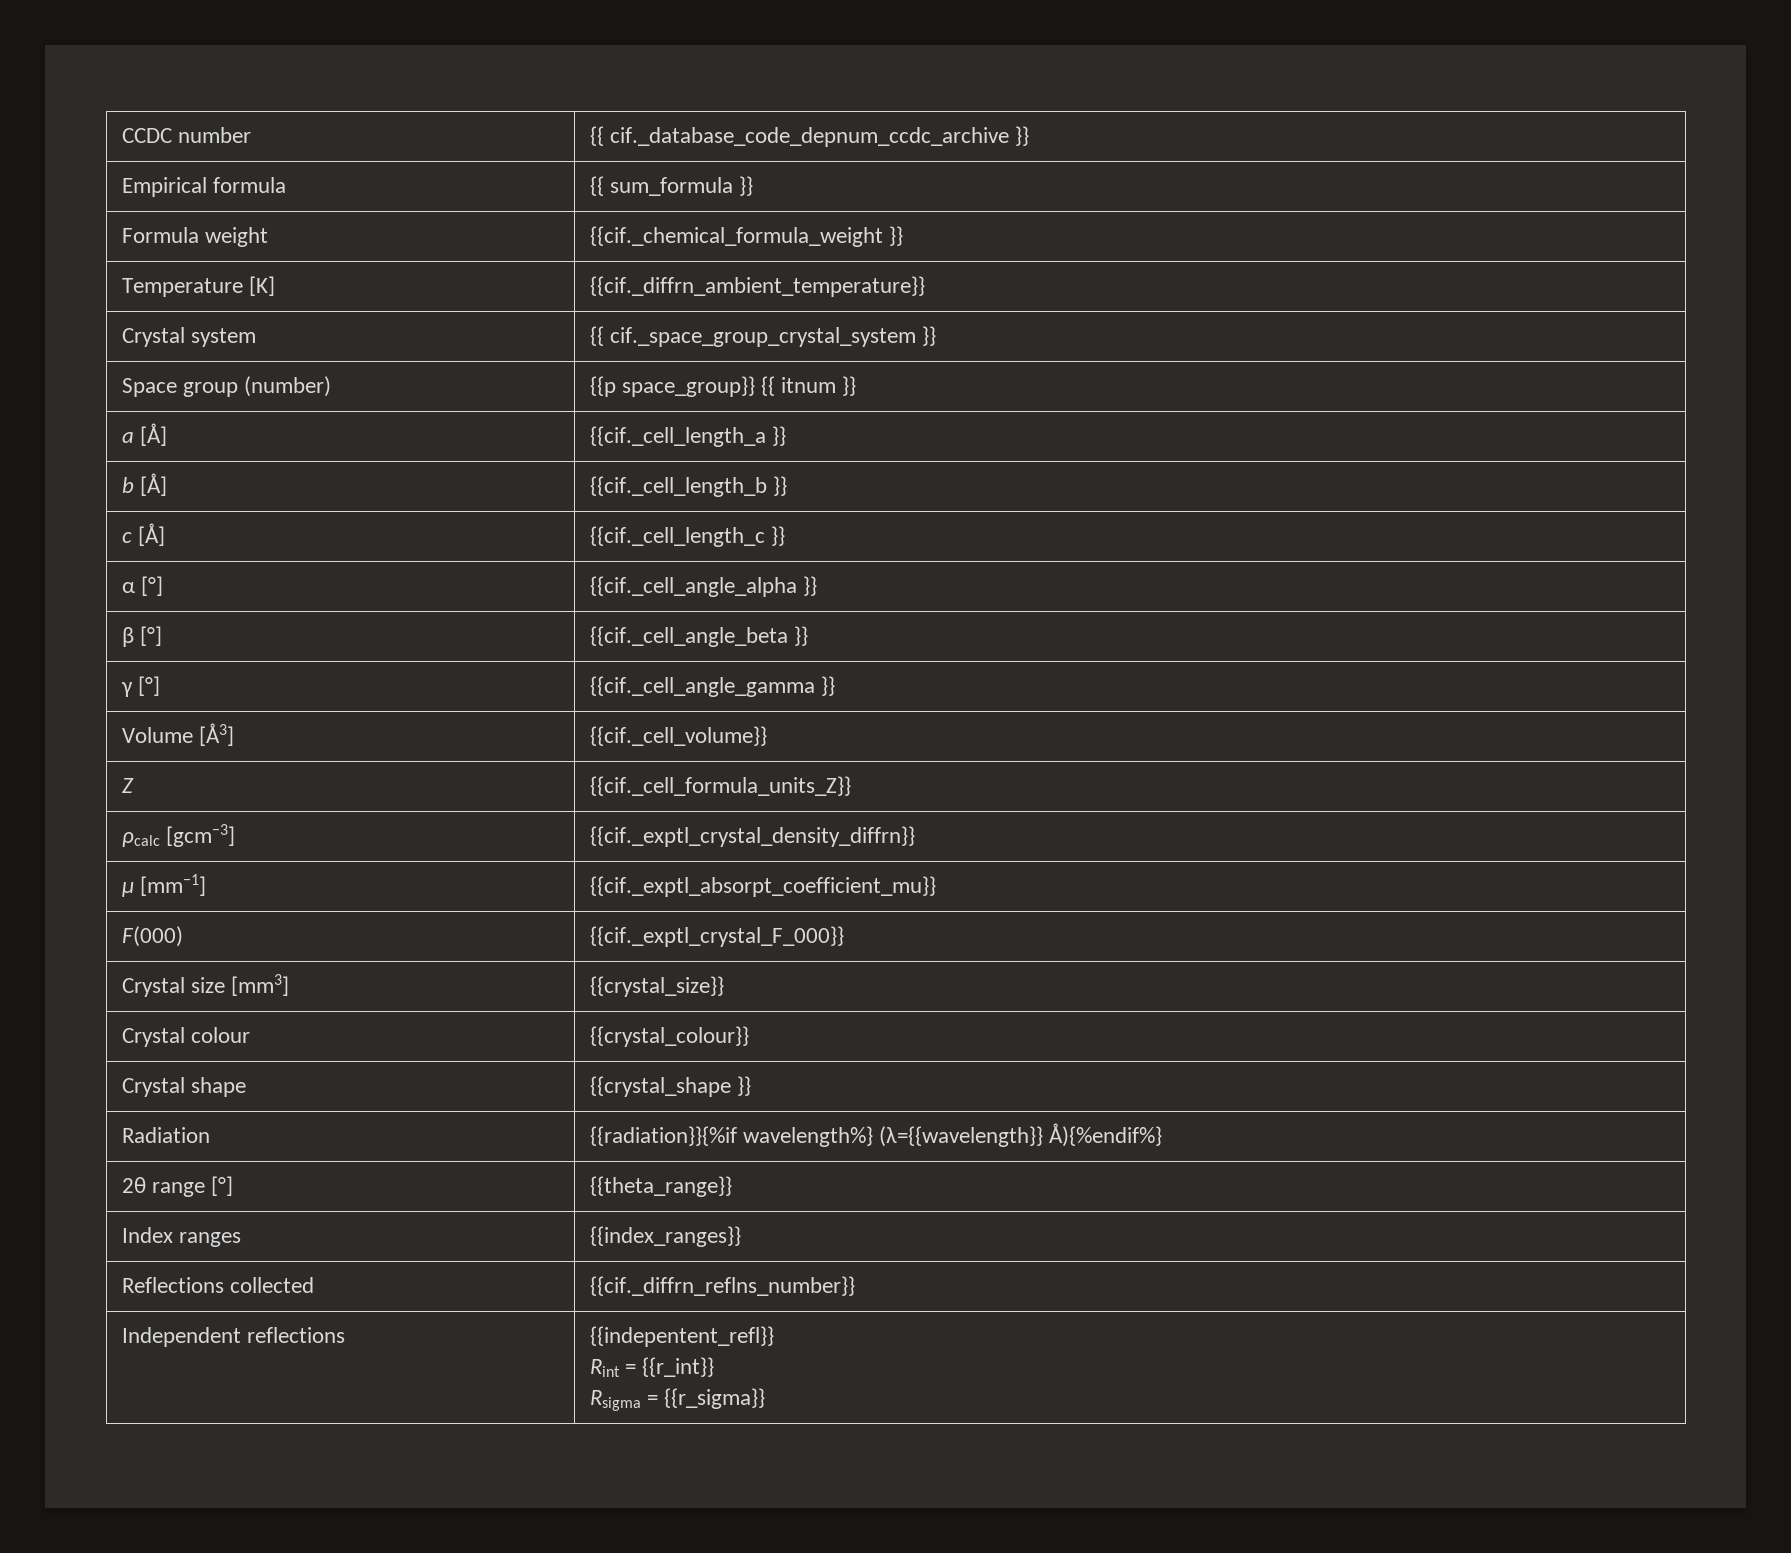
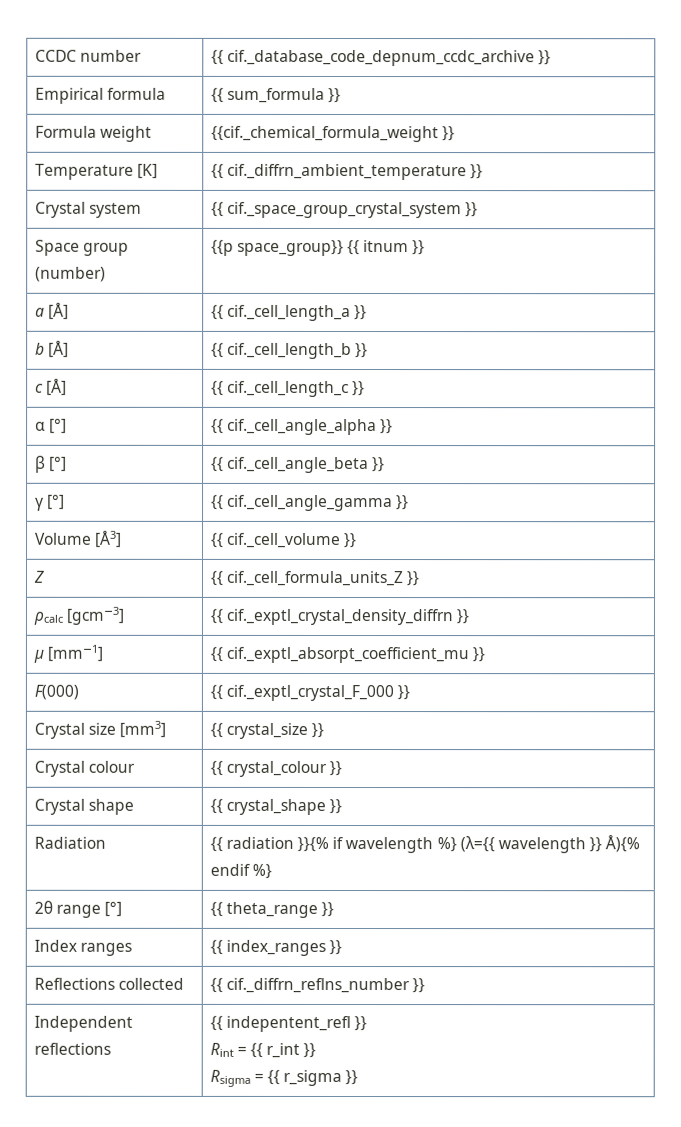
[589,276,925,297] {{cif._diffrn_ambient_temperature}} -> [210,163,484,181] {{ cif._diffrn_ambient_temperature }}
[589,426,766,447] {{cif._cell_length_a -> [210,304,351,322] {{ cif._cell_length_a
[589,476,767,497] {{cif._cell_length_b -> [210,342,352,360] {{ cif._cell_length_b
[589,526,765,547] {{cif._cell_length_c -> [210,380,349,398] {{ cif._cell_length_c
[589,576,797,597] {{cif._cell_angle_alpha -> [210,418,377,436] {{ cif._cell_angle_alpha
[589,626,788,647] {{cif._cell_angle_beta -> [210,456,369,474] {{ cif._cell_angle_beta
[589,676,815,697] {{cif._cell_angle_gamma -> [210,494,393,512] {{ cif._cell_angle_gamma
[589,726,767,746] [121,778,134,793] [589,776,851,796] {{cif._cell_volume}} // Z | {{cif._cell_formula_units_Z}} -> [210,532,358,549] [32,570,44,583] [209,570,420,587] {{ cif._cell_volume }} // Z | {{ cif._cell_formula_units_Z }}
[589,826,915,847] {{cif._exptl_crystal_density_diffrn}} -> [209,608,470,626] {{ cif._exptl_crystal_density_diffrn }}
[589,876,936,897] [121,926,183,947] [589,926,844,947] {{cif._exptl_absorpt_coefficient_mu}} // F(000) | {{cif._exptl_crystal_F_000}} -> [209,646,486,664] [33,684,79,700] [209,684,411,702] {{ cif._exptl_absorpt_coefficient_mu }} // F(000) | {{ cif._exptl_crystal_F_000 }}
[589,976,724,997] {{crystal_size}} -> [209,722,325,739] {{ crystal_size }}
[589,1026,749,1047] {{crystal_colour}} -> [209,760,343,777] {{ crystal_colour }}
[589,1076,731,1097] {{crystal_shape -> [209,798,326,815] {{ crystal_shape
[589,1123,1163,1147] {{radiation}}{%if wavelength%} (λ={{wavelength}} Å){%endif%} -> [209,835,641,854] [209,863,272,879] {{ radiation }}{% if wavelength %} (λ={{ wavelength }} Å){% endif %}
[589,1176,732,1197] {{theta_range}} -> [209,901,335,918] {{ theta_range }}
[589,1226,741,1247] {{index_ranges}} -> [209,939,343,956] {{ index_ranges }}
[589,1276,855,1296] {{cif._diffrn_reflns_number}} -> [209,977,426,994] {{ cif._diffrn_reflns_number }}
[589,1326,774,1347] {{indepentent_refl}} -> [209,1015,368,1033] {{ indepentent_refl }}
[642,1357,715,1377] {{r_int}} -> [250,1042,317,1058] {{ r_int }}
[664,1388,766,1409] {{r_sigma}} -> [267,1069,359,1087] {{ r_sigma }}

